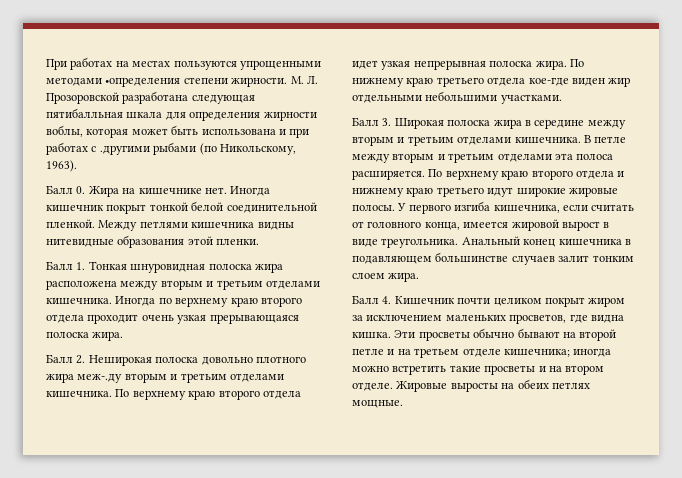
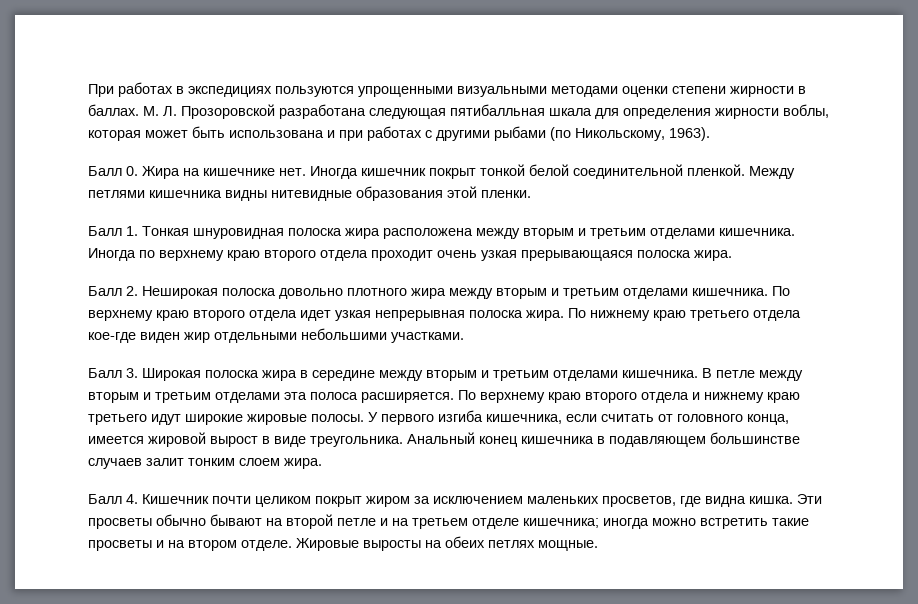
[115,60,321,70] [46,77,288,87] на местах пользуются упрощенными методами •определения степени жирности. -> [176,86,806,97] [88,104,139,116] в экспедициях пользуются упрощенными визуальными методами оценки степени жирности в баллах.
[99,145,150,155] .другими -> [436,130,490,141] другими
[77,374,123,383] меж-.ду -> [449,288,493,299] между

